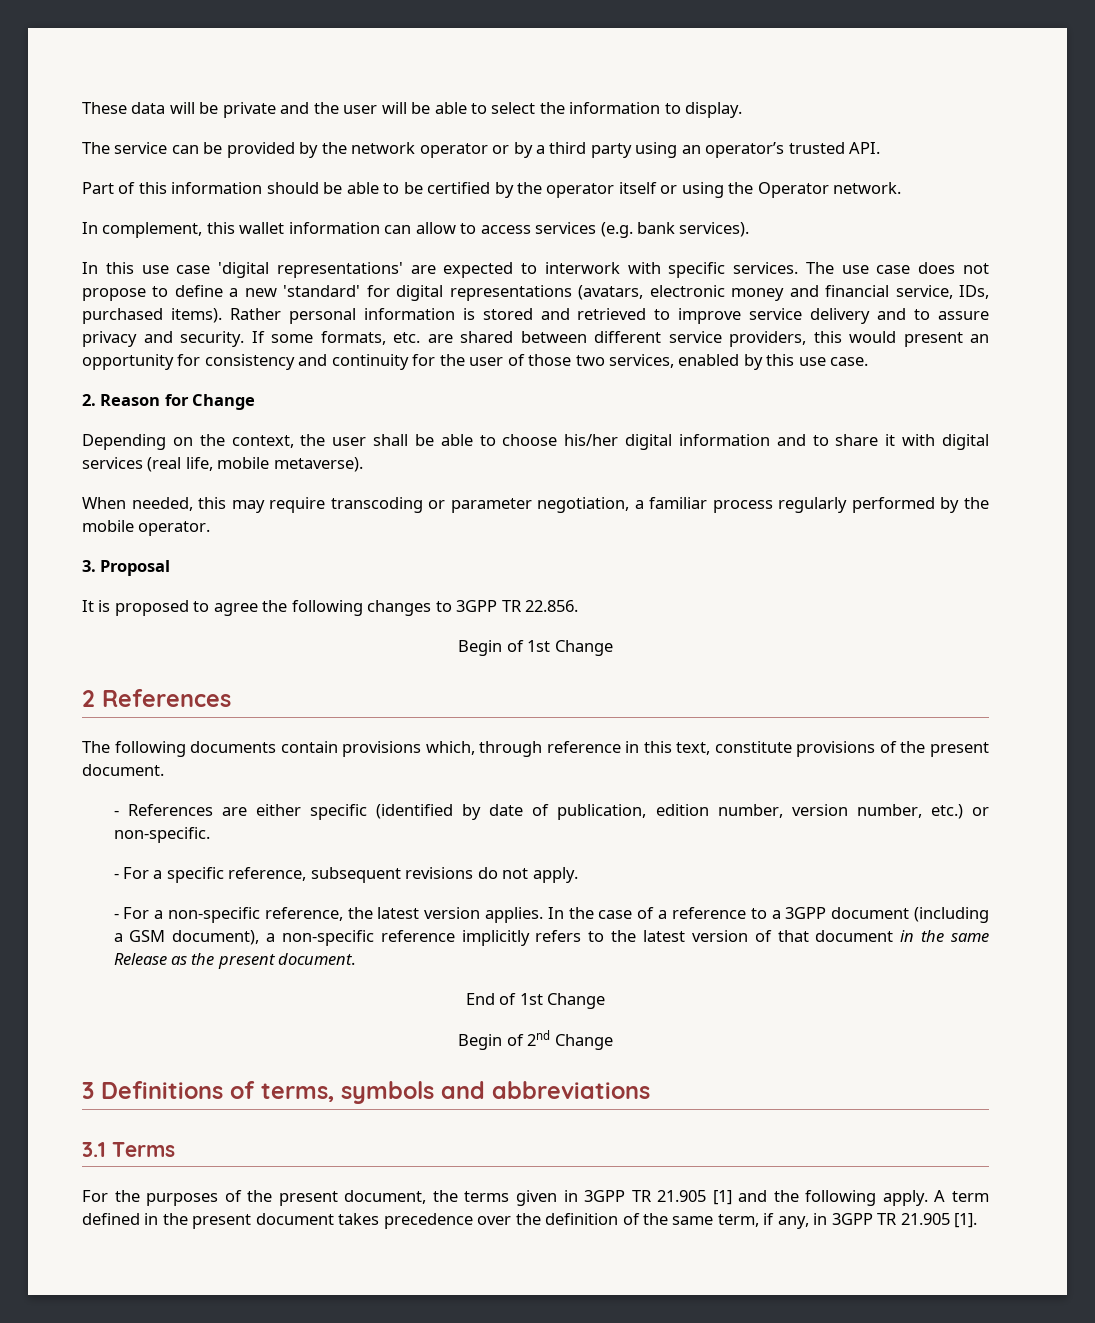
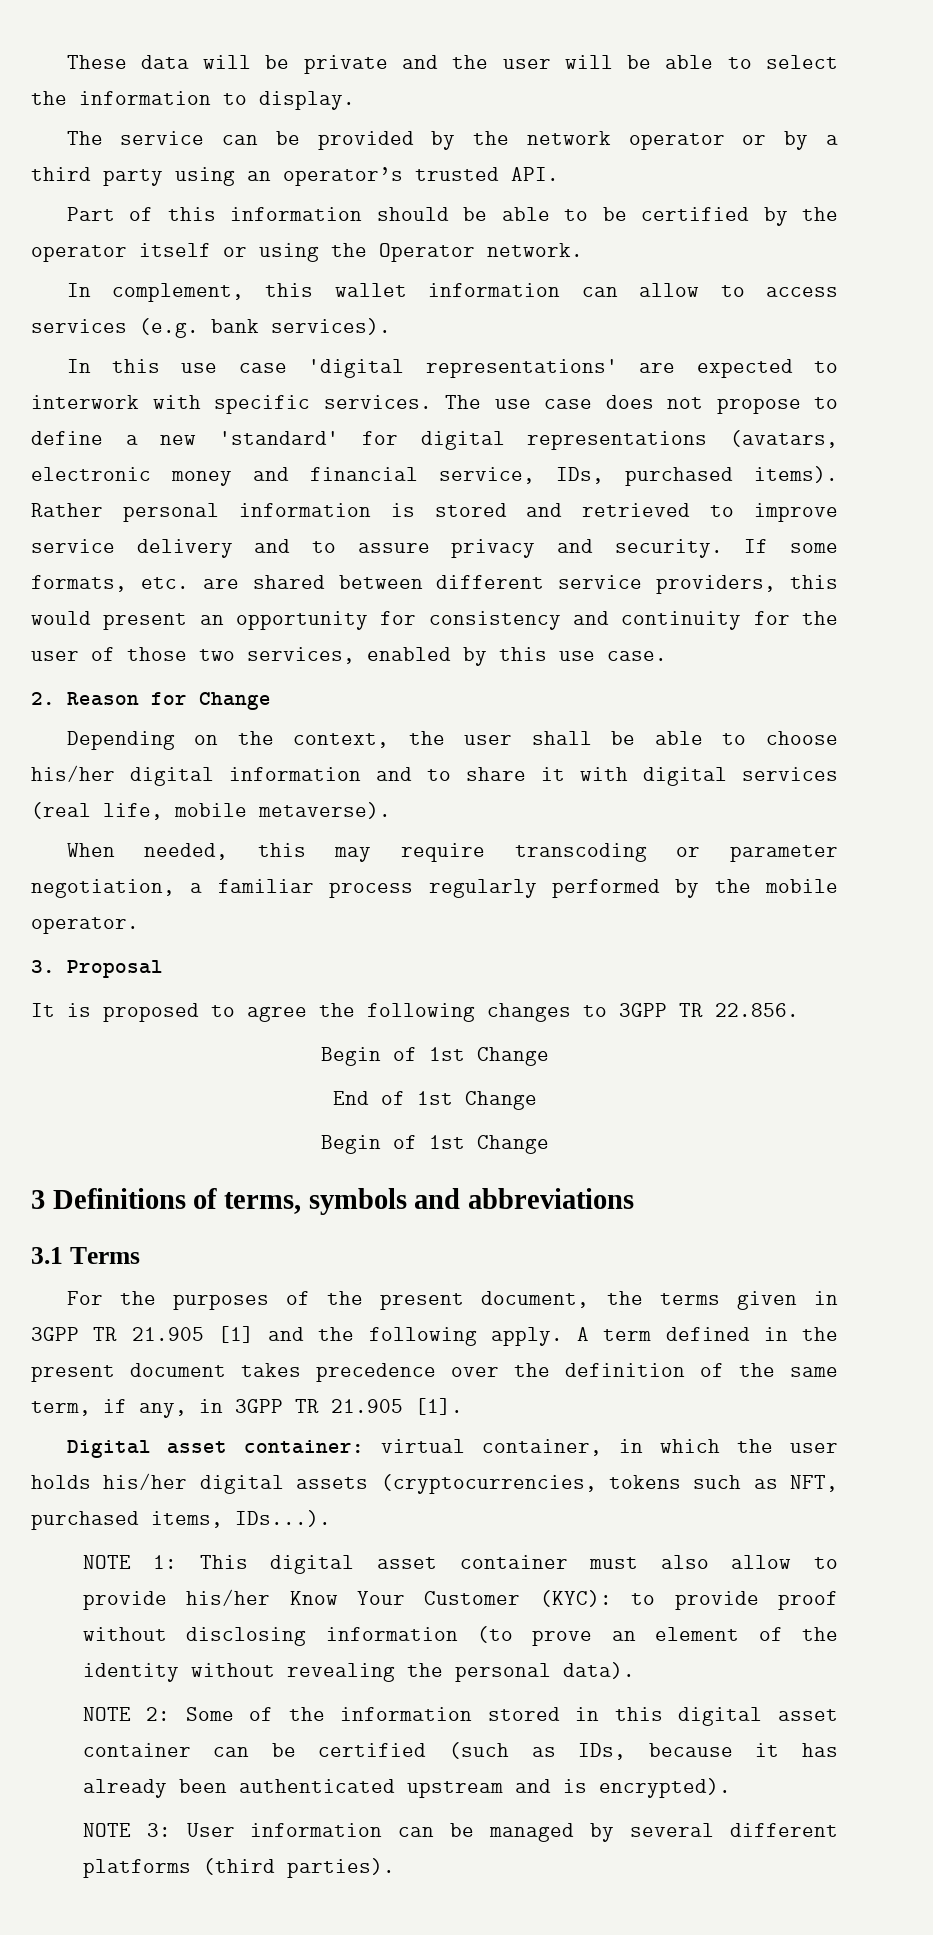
[82,689,231,707] [82,741,989,757] [82,764,164,776] [113,804,990,820] [113,827,210,843] [113,867,578,883] [113,907,990,923] [113,930,990,946] [113,953,356,969] // 2 References // The following documents contain provisions which, through reference in this text, constitute provisions of the present document. // - References are either specific (identified by date of publication, edition number, version number, etc.) or non-specific. // - For a specific reference, subsequent revisions do not apply. // - For a non-specific reference, the latest version applies. In the case of a reference to a 3GPP document (including a GSM document), a non-specific reference implicitly refers to the latest version of that document in the same Release as the present document. -> (549, 1056) none
[527,1030,551,1046] 2nd -> [428,1135,465,1149] 1st
(978, 1220) none -> [66,1439,838,1458] [31,1473,838,1494] [31,1510,331,1530] [82,1555,838,1574] [82,1589,838,1610] [82,1626,838,1646] [82,1662,635,1682] [82,1707,839,1726] [82,1742,838,1760] [82,1778,731,1798] [82,1823,838,1842] [82,1858,395,1878] // Digital asset container: virtual container, in which the user holds his/her digital assets (cryptocurrencies, tokens such as NFT, purchased items, IDs...). // NOTE 1: This digital asset container must also allow to provide his/her Know Your Customer (KYC): to provide proof without disclosing information (to prove an element of the identity without revealing the personal data). // NOTE 2: Some of the information stored in this digital asset container can be certified (such as IDs, because it has already been authenticated upstream and is encrypted). // NOTE 3: User information can be managed by several different platforms (third parties).

